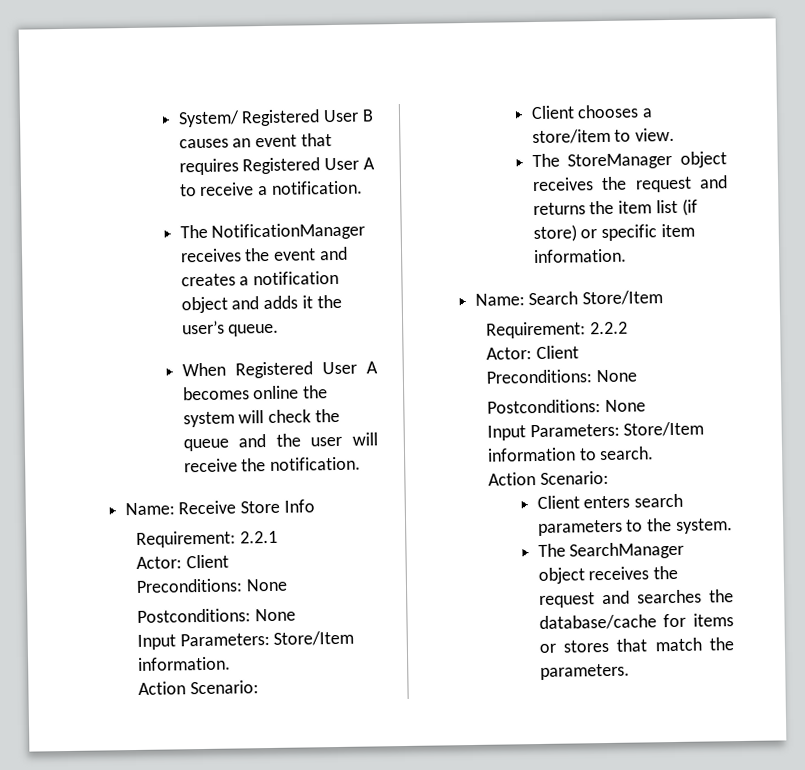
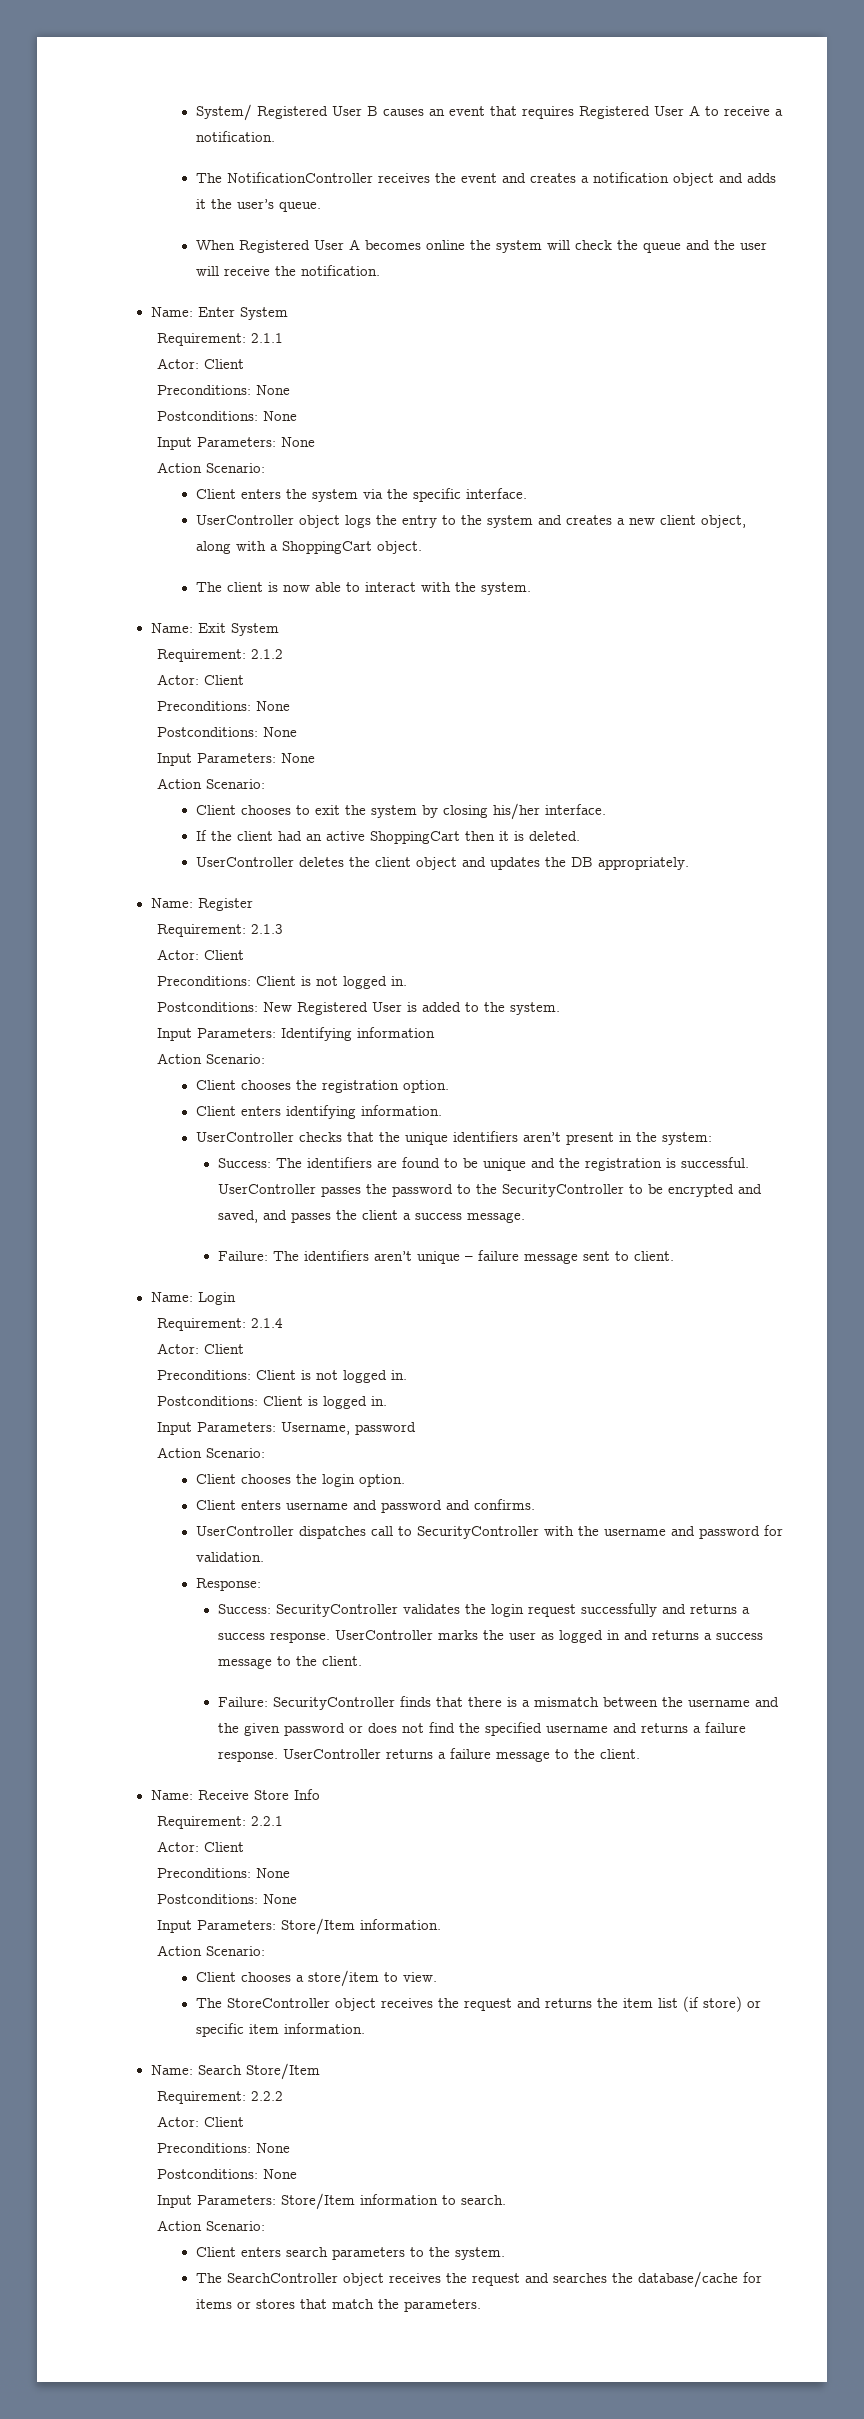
[211,222,366,241] NotificationManager -> [226,172,373,183] NotificationController
(362, 463) none -> [150,307,288,320] [156,333,283,346] [156,358,244,369] [156,385,290,395] [156,411,297,421] [156,437,315,450] [156,462,265,473] [195,488,527,502] [195,515,746,528] [195,541,422,554] [195,582,531,595] [150,623,279,636] [156,649,283,662] [156,674,244,685] [156,701,290,711] [156,727,297,737] [156,753,315,766] [156,778,265,789] [195,803,606,820] [195,830,580,844] [195,857,689,870] [150,898,253,911] [156,924,283,937] [156,949,244,960] [156,976,407,989] [156,1002,560,1015] [156,1027,435,1041] [156,1053,265,1064] [195,1080,449,1093] [195,1105,442,1119] [195,1131,712,1145] [217,1157,749,1171] [217,1184,762,1197] [217,1210,525,1223] [217,1250,674,1264] [150,1292,236,1305] [156,1318,283,1331] [156,1343,244,1354] [156,1370,407,1383] [156,1396,387,1409] [156,1422,416,1435] [156,1447,265,1458] [195,1474,405,1487] [195,1499,535,1513] [195,1525,783,1539] [195,1552,264,1562] [195,1578,261,1591] [217,1603,750,1617] [217,1630,763,1643] [217,1656,362,1669] [217,1696,779,1710] [217,1722,746,1736] [217,1748,640,1762] // Name: Enter System // Requirement: 2.1.1 // Actor: Client // Preconditions: None // Postconditions: None // Input Parameters: None // Action Scenario: // Client enters the system via the specific interface. // UserController object logs the entry to the system and creates a new client object, along with a ShoppingCart object. // The client is now able to interact with the system. // Name: Exit System // Requirement: 2.1.2 // Actor: Client // Preconditions: None // Postconditions: None // Input Parameters: None // Action Scenario: // Client chooses to exit the system by closing his/her interface. // If the client had an active ShoppingCart then it is deleted. // UserController deletes the client object and updates the DB appropriately. // Name: Register // Requirement: 2.1.3 // Actor: Client // Preconditions: Client is not logged in. // Postconditions: New Registered User is added to the system. // Input Parameters: Identifying information // Action Scenario: // Client chooses the registration option. // Client enters identifying information. // UserController checks that the unique identifiers aren’t present in the system: // Success: The identifiers are found to be unique and the registration is successful. UserController passes the password to the SecurityController to be encrypted and saved, and passes the client a success message. // Failure: The identifiers aren’t unique – failure message sent to client. // Name: Login // Requirement: 2.1.4 // Actor: Client // Preconditions: Client is not logged in. // Postconditions: Client is logged in. // Input Parameters: Username, password // Action Scenario: // Client chooses the login option. // Client enters username and password and confirms. // UserController dispatches call to SecurityController with the username and password for validation. // Response: // Success: SecurityController validates the login request successfully and returns a success response. UserController marks the user as logged in and returns a success message to the client. // Failure: SecurityController finds that there is a mismatch between the username and the given password or does not find the specified username and returns a failure response. UserController returns a failure message to the client.
[567,152,673,170] StoreManager -> [226,1998,330,2008] StoreController
[569,541,685,560] SearchManager -> [226,2273,338,2283] SearchController

